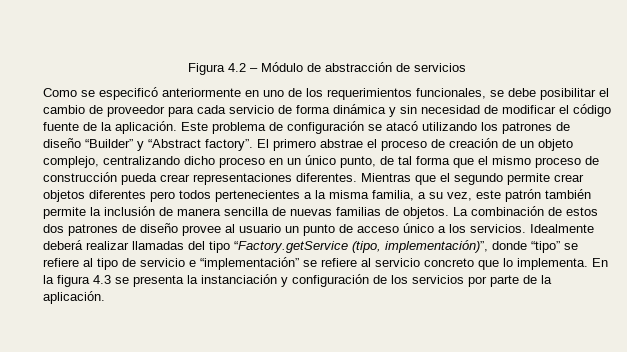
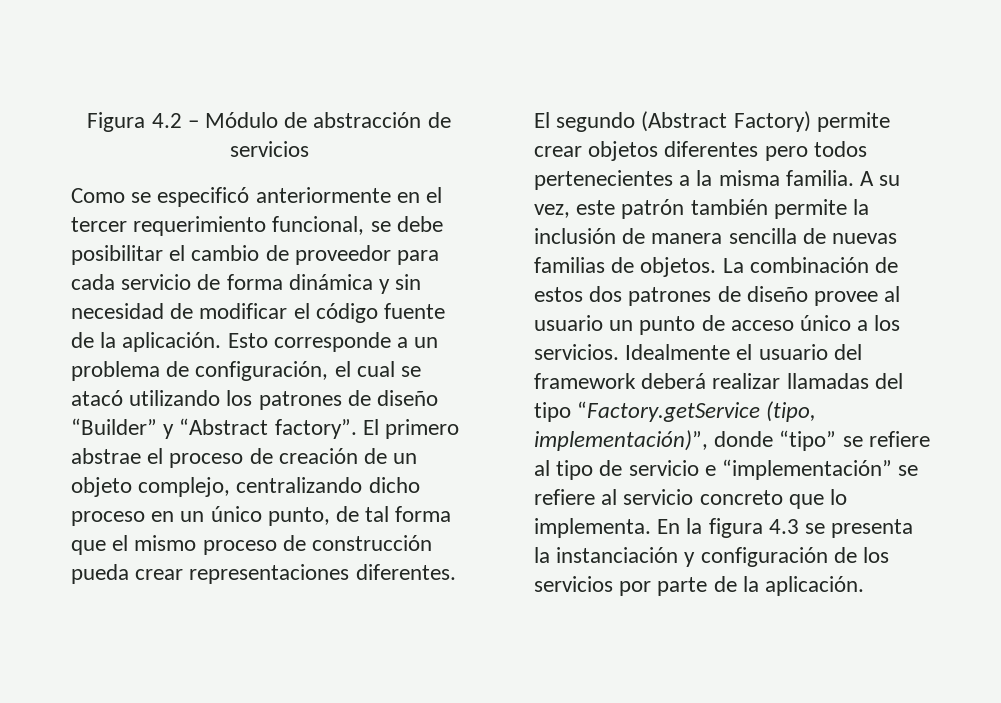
[263,88,486,100] uno de los requerimientos funcionales, -> [426,187,443,203] [71,216,365,236] el tercer requerimiento funcional,
[181,121,364,134] Este problema de configuración -> [227,332,439,352] [71,361,395,381] Esto corresponde a un problema de configuración, el cual
[361,173,503,185] Mientras que el segundo -> [534,111,811,132] El segundo (Abstract Factory)
[372,190,426,201] familia, a -> [785,170,875,186] familia. A
(594, 228) none -> [736,344,862,360] [534,373,636,389] el usuario del framework

